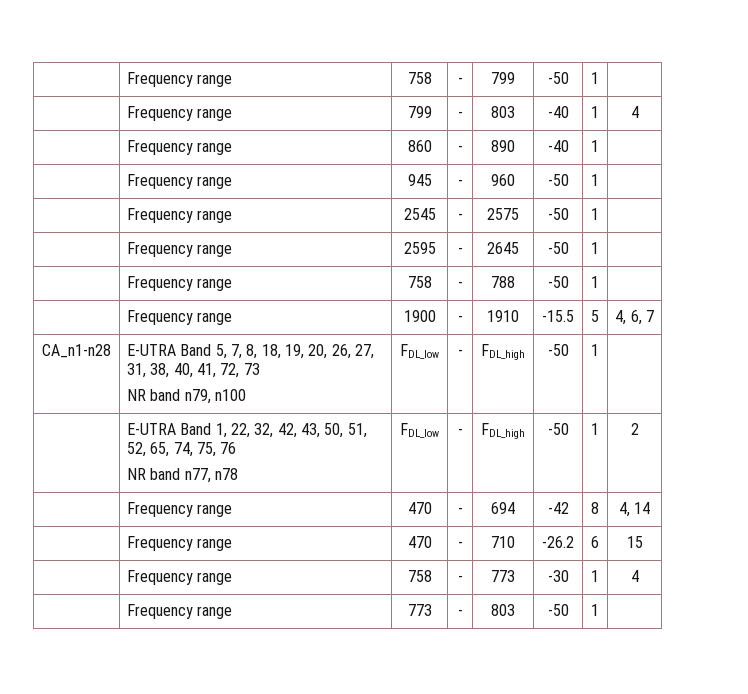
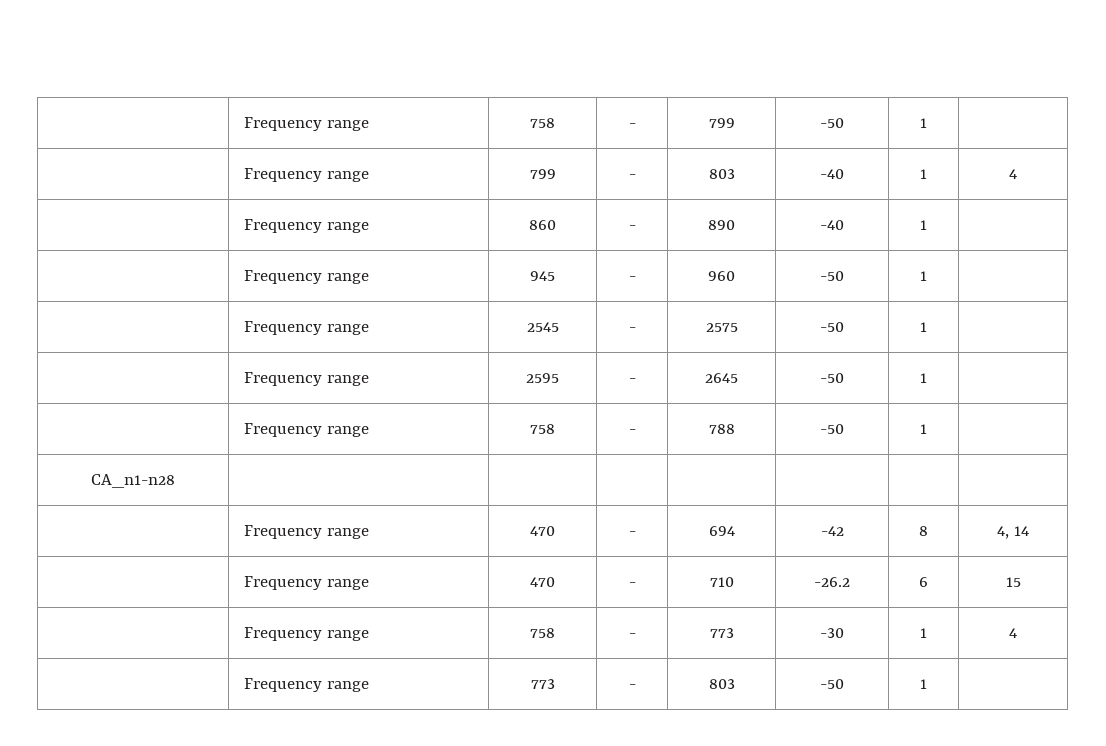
[127,310,233,325] [403,310,436,322] [457,315,463,322] [487,310,519,322] [542,310,574,322] [591,310,599,322] [615,310,654,325] [42,344,111,358] [127,344,374,359] [127,363,260,378] [127,389,247,404] [400,344,439,359] [457,349,463,356] [481,344,525,360] [547,344,569,356] [591,344,599,356] [127,423,367,438] [127,442,237,457] [127,468,239,483] [400,423,439,438] [457,428,463,435] [481,423,525,439] [547,423,569,435] [591,423,599,435] [630,423,639,435] | Frequency range | 1900 | - | 1910 | -15.5 | 5 | 4, 6, 7 // CA_n1-n28 | E-UTRA Band 5, 7, 8, 18, 19, 20, 26, 27, 31, 38, 40, 41, 72, 73 // NR band n79, n100 | FDL_low | - | FDL_high | -50 | 1 | // | E-UTRA Band 1, 22, 32, 42, 43, 50, 51, 52, 65, 74, 75, 76 // NR band n77, n78 | FDL_low | - | FDL_high | -50 | 1 | 2 -> [91,474,175,488] CA_n1-n28 | | | | | | |

